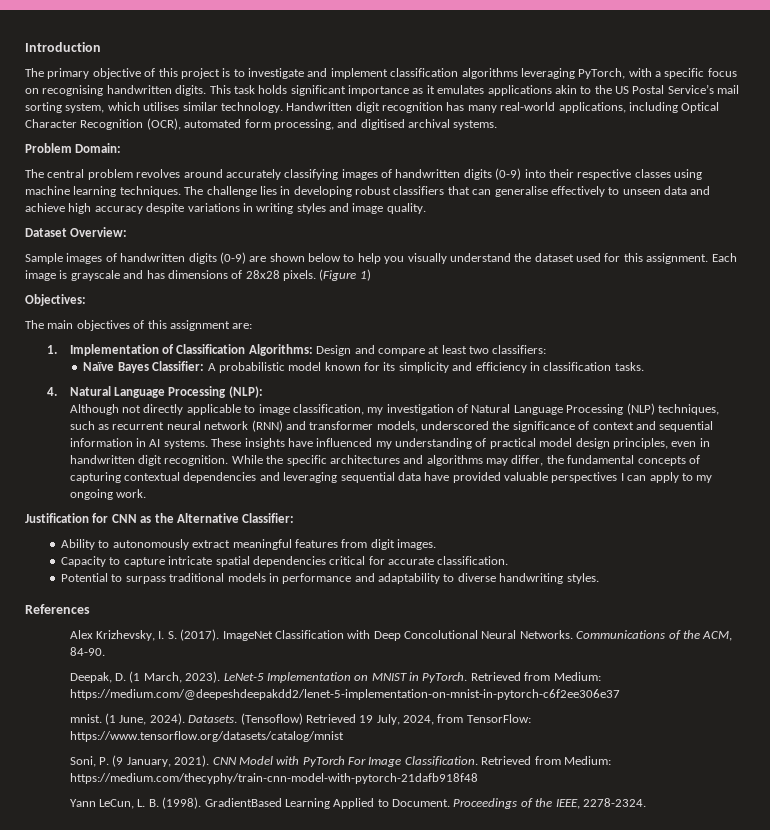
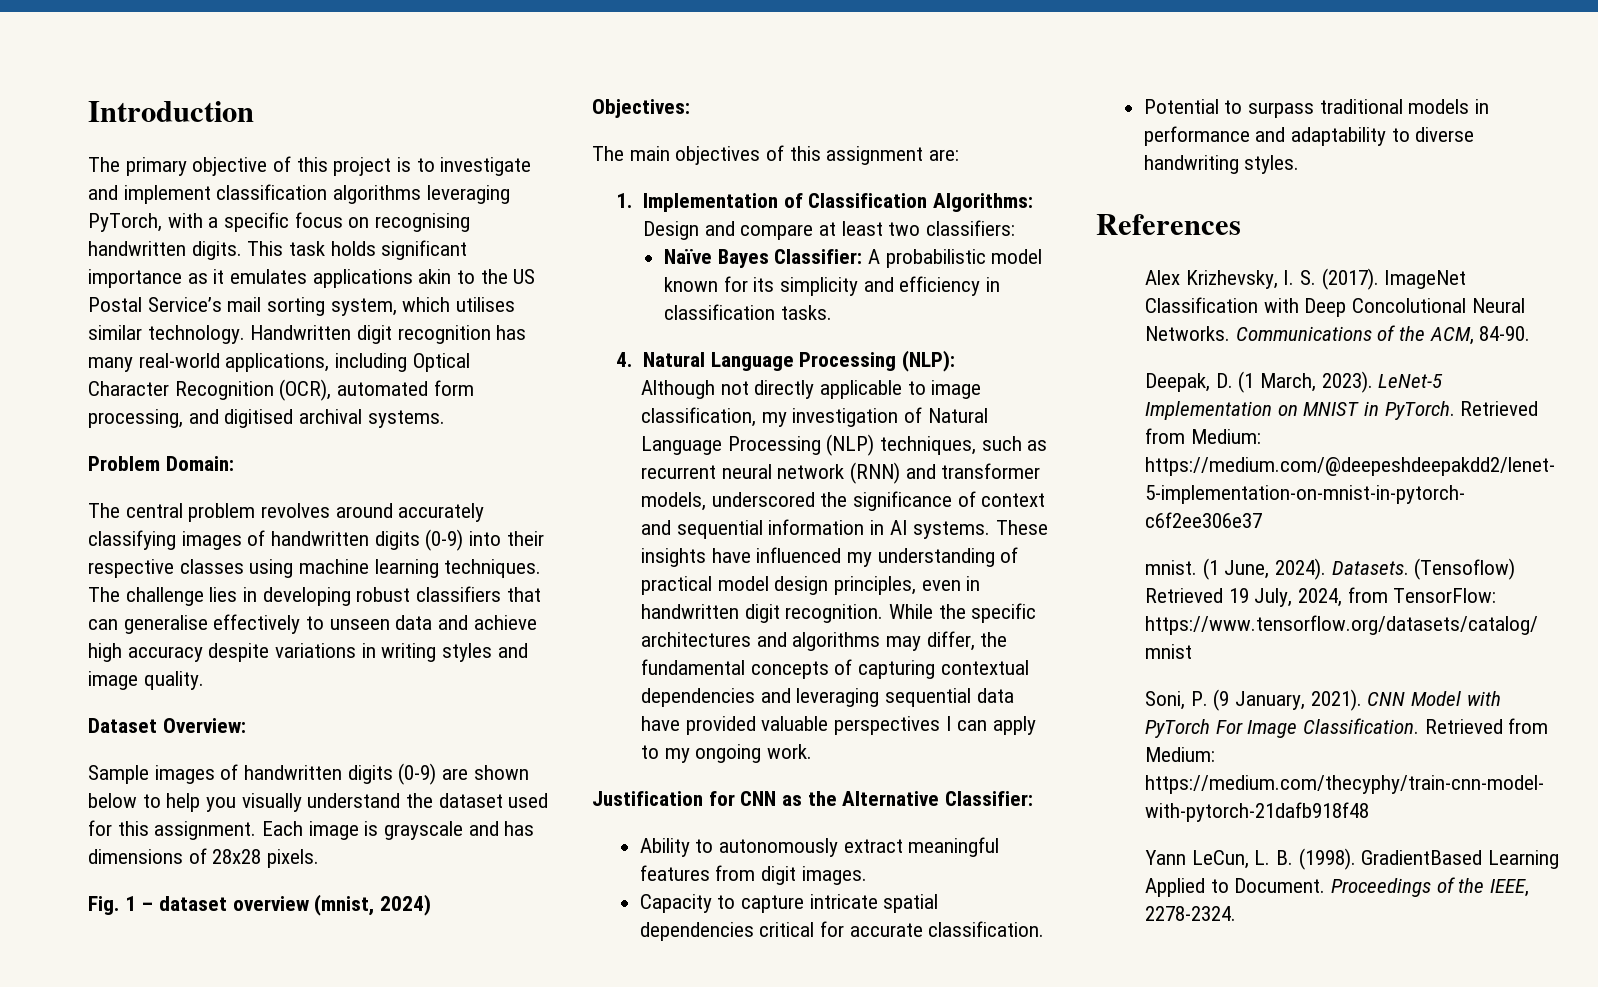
[319,269,371,281] (Figure 1) -> [88,894,432,916] // Fig. 1 – dataset overview (mnist, 2024)

